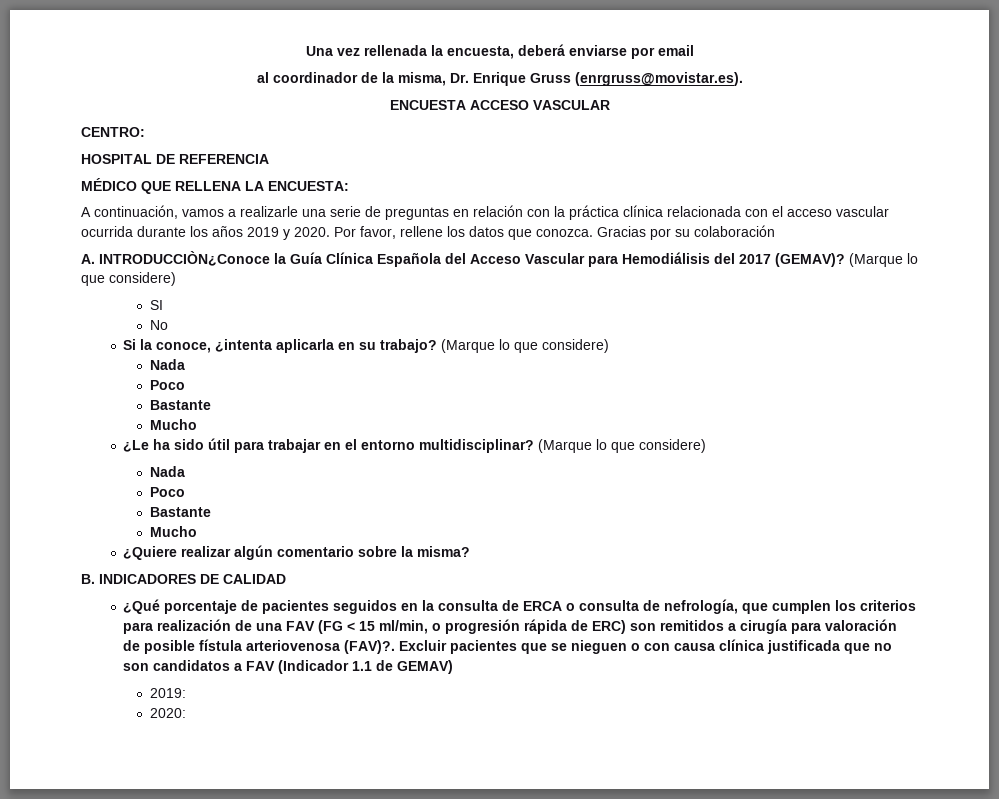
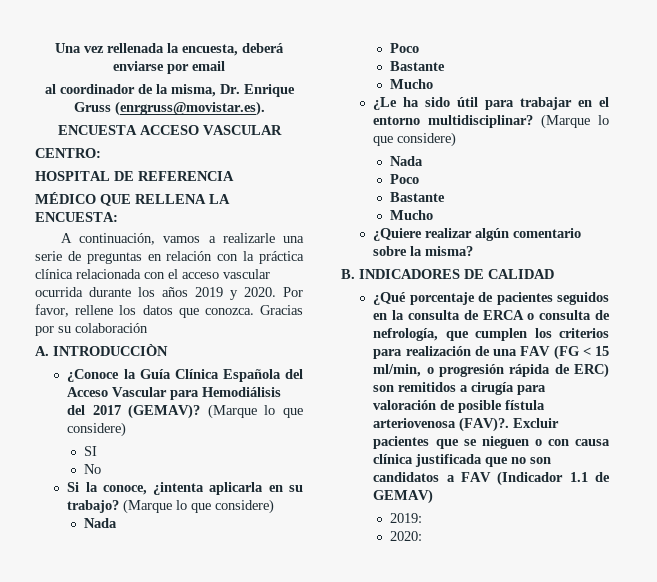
[99,251,270,266] INTRODUCCIÒN¿Conoce -> [53,344,168,356] [67,369,120,382] INTRODUCCIÒN // ¿Conoce

